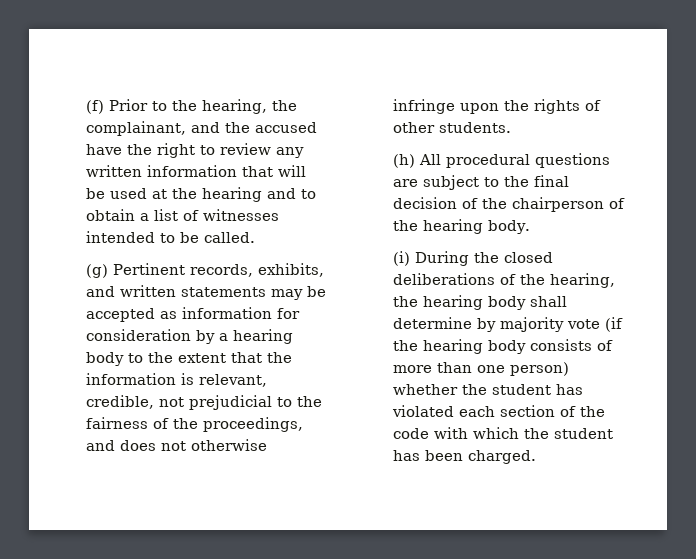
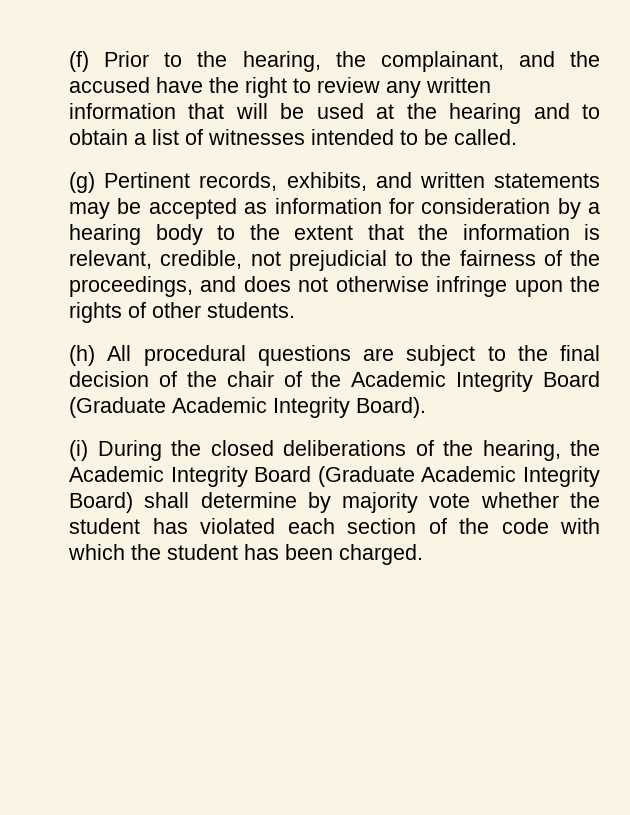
[511,197,625,212] [392,219,530,234] chairperson of the hearing body. -> [226,371,600,392] [69,397,427,418] chair of the Academic Integrity Board (Graduate Academic Integrity Board).
[422,295,526,310] hearing body -> [69,466,601,487] [69,492,134,513] Academic Integrity Board (Graduate Academic Integrity Board)
[604,317,623,332] [392,339,613,354] [392,362,569,376] (if the hearing body consists of more than one person) -> (471, 500) none

